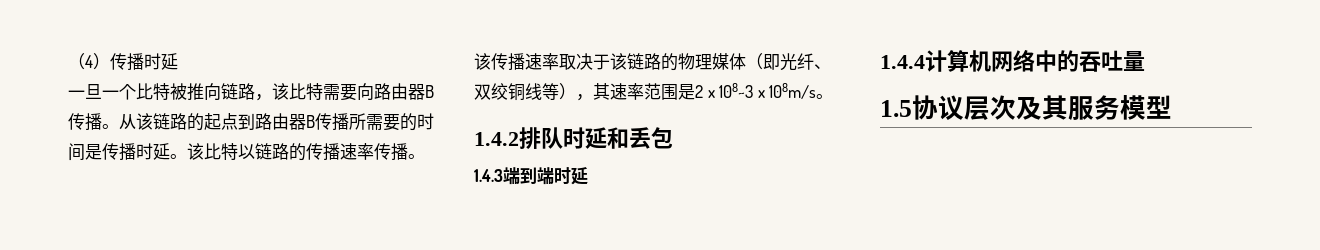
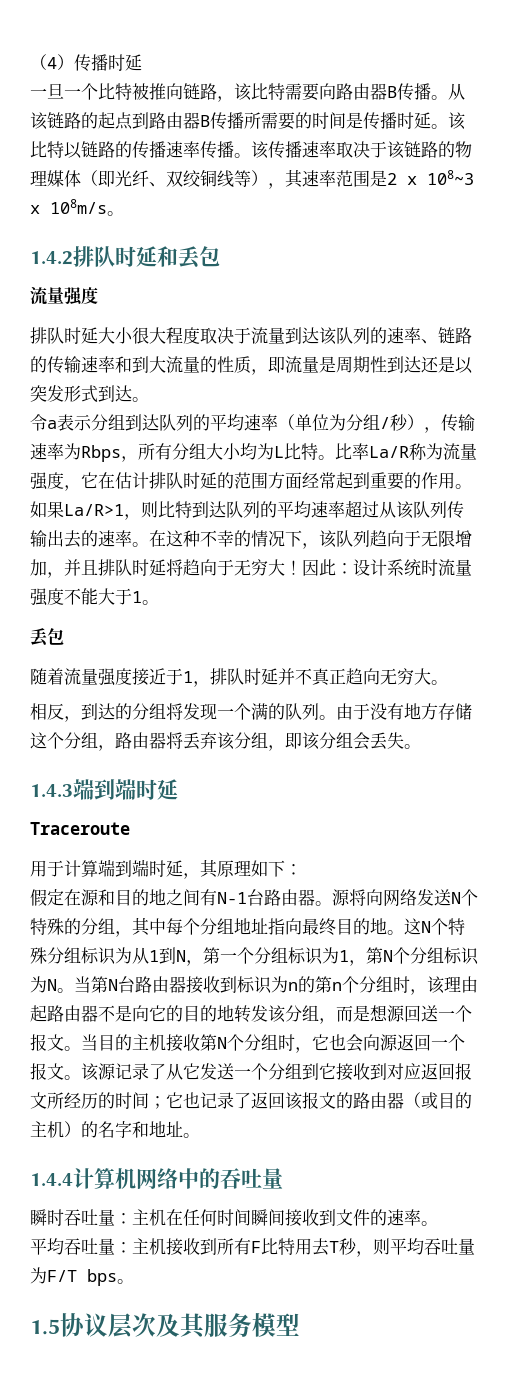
[474,167,588,185] 1.4.3端到端时延 -> [30,287,98,306] [30,327,472,345] [30,356,473,375] [30,385,149,403] [30,414,475,433] [30,443,477,462] [30,472,472,491] [30,500,464,520] [30,530,472,549] [30,559,472,578] [30,588,159,606] [30,628,64,647] [30,668,448,687] [30,703,472,722] [30,732,421,751] [30,779,178,800] [30,822,130,835] [30,859,302,879] [30,889,478,907] [30,917,465,937] [30,947,479,966] [30,976,478,995] [30,1005,472,1024] [30,1034,465,1053] [30,1063,472,1081] [30,1092,472,1110] [30,1121,200,1138] 流量强度 // 排队时延大小很大程度取决于流量到达该队列的速率、链路的传输速率和到大流量的性质，即流量是周期性到达还是以突发形式到达。 // 令a表示分组到达队列的平均速率（单位为分组/秒），传输速率为Rbps，所有分组大小均为L比特。比率La/R称为流量强度，它在估计排队时延的范围方面经常起到重要的作用。如果La/R>1，则比特到达队列的平均速率超过从该队列传输出去的速率。在这种不幸的情况下，该队列趋向于无限增加，并且排队时延将趋向于无穷大！因此：设计系统时流量强度不能大于1。 // 丢包 // 随着流量强度接近于1，排队时延并不真正趋向无穷大。 // 相反，到达的分组将发现一个满的队列。由于没有地方存储这个分组，路由器将丢弃该分组，即该分组会丢失。 // 1.4.3端到端时延 // Traceroute // 用于计算端到端时延，其原理如下： // 假定在源和目的地之间有N-1台路由器。源将向网络发送N个特殊的分组，其中每个分组地址指向最终目的地。这N个特殊分组标识为从1到N，第一个分组标识为1，第N个分组标识为N。当第N台路由器接收到标识为n的第n个分组时，该理由起路由器不是向它的目的地转发该分组，而是想源回送一个报文。当目的主机接收第N个分组时，它也会向源返回一个报文。该源记录了从它发送一个分组到它接收到对应返回报文所经历的时间；它也记录了返回该报文的路由器（或目的主机）的名字和地址。
(1145, 61) none -> [30,1209,438,1227] [30,1238,475,1257] [30,1267,134,1286] // 瞬时吞吐量：主机在任何时间瞬间接收到文件的速率。 // 平均吞吐量：主机接收到所有F比特用去T秒，则平均吞吐量为F/T bps。

